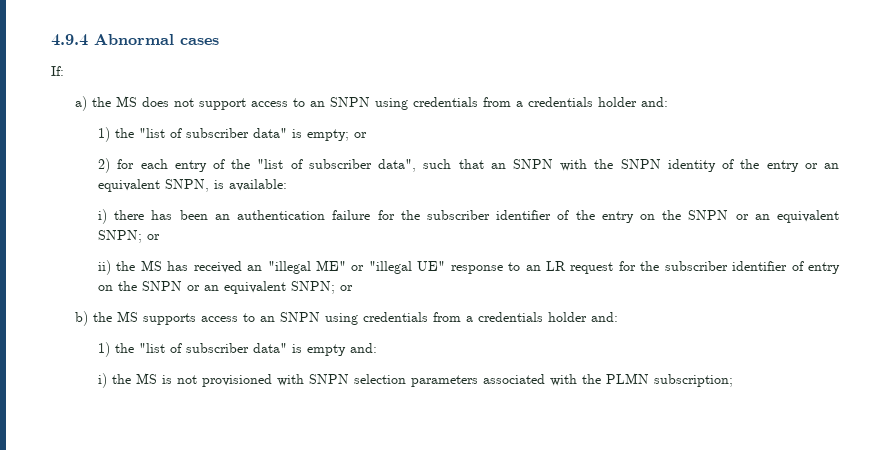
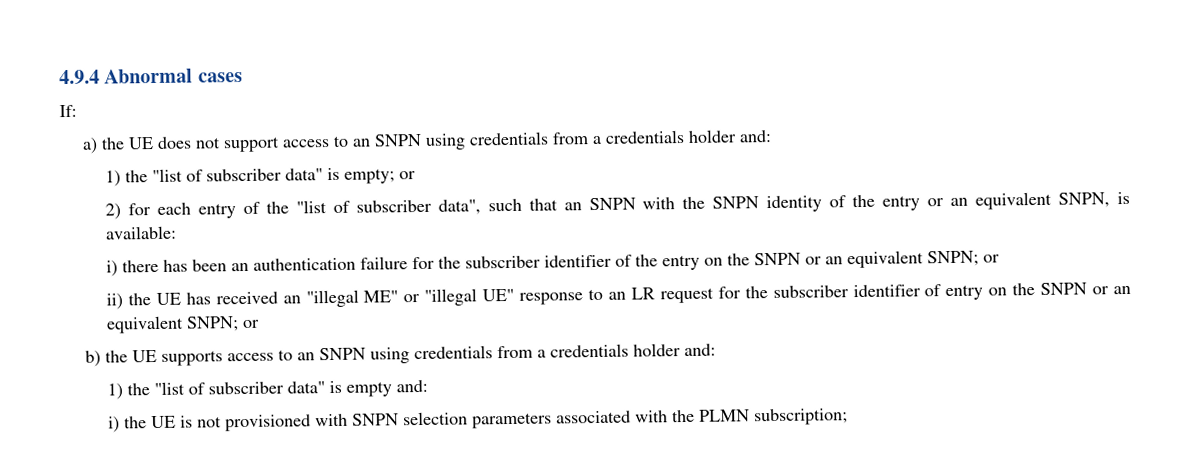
[115,96,137,107] MS -> [127,137,154,150] UE
[140,260,162,271] MS -> [155,292,181,305] UE
[116,311,138,322] MS -> [131,349,157,363] UE
[136,373,158,384] MS -> [151,415,177,429] UE

